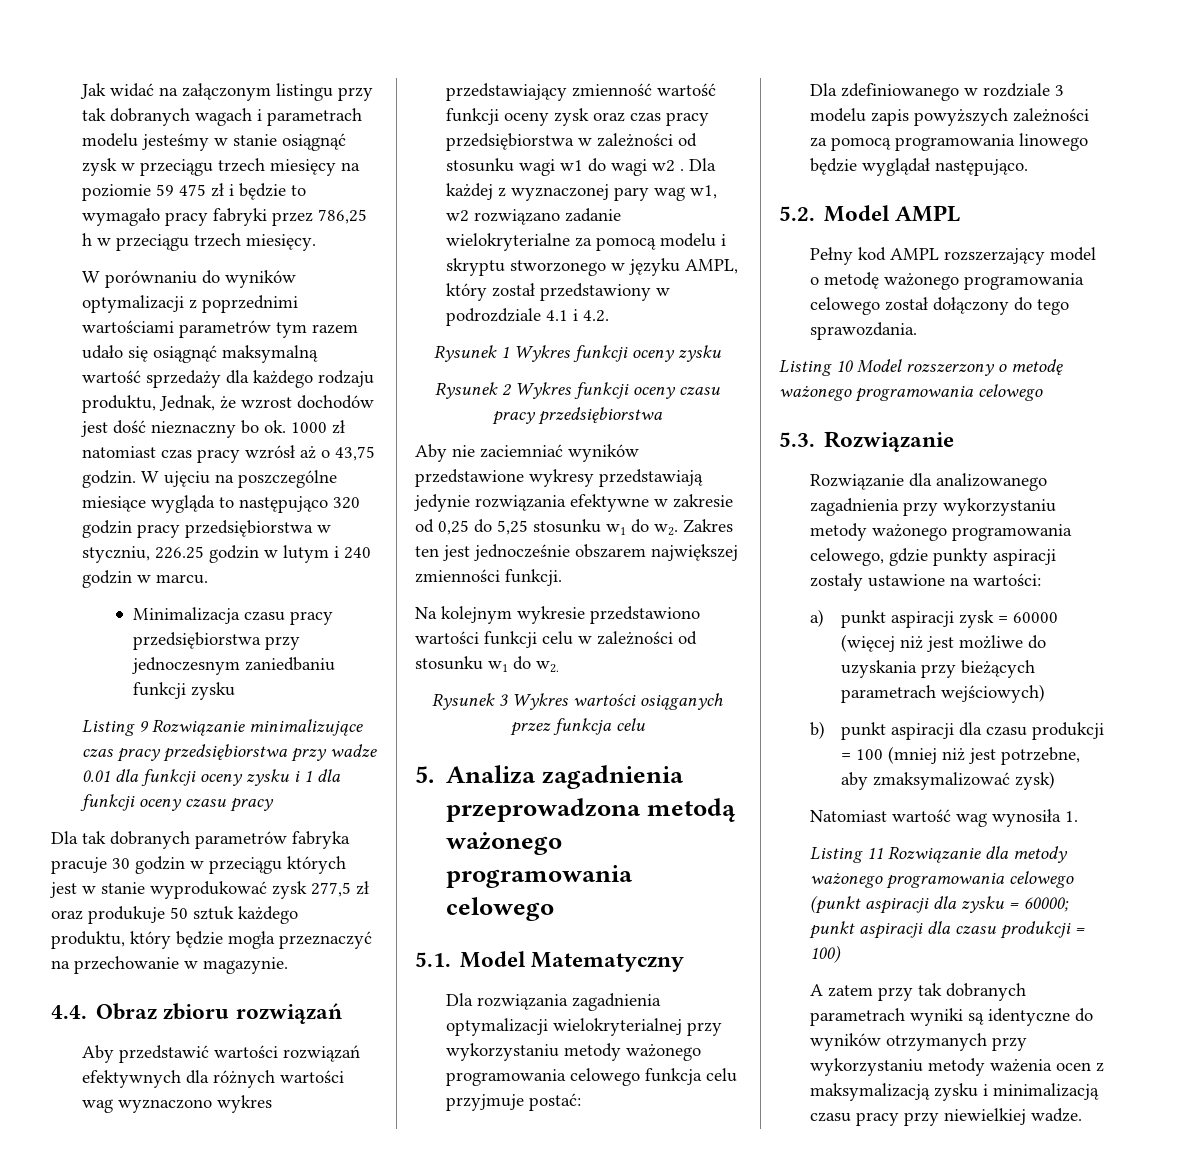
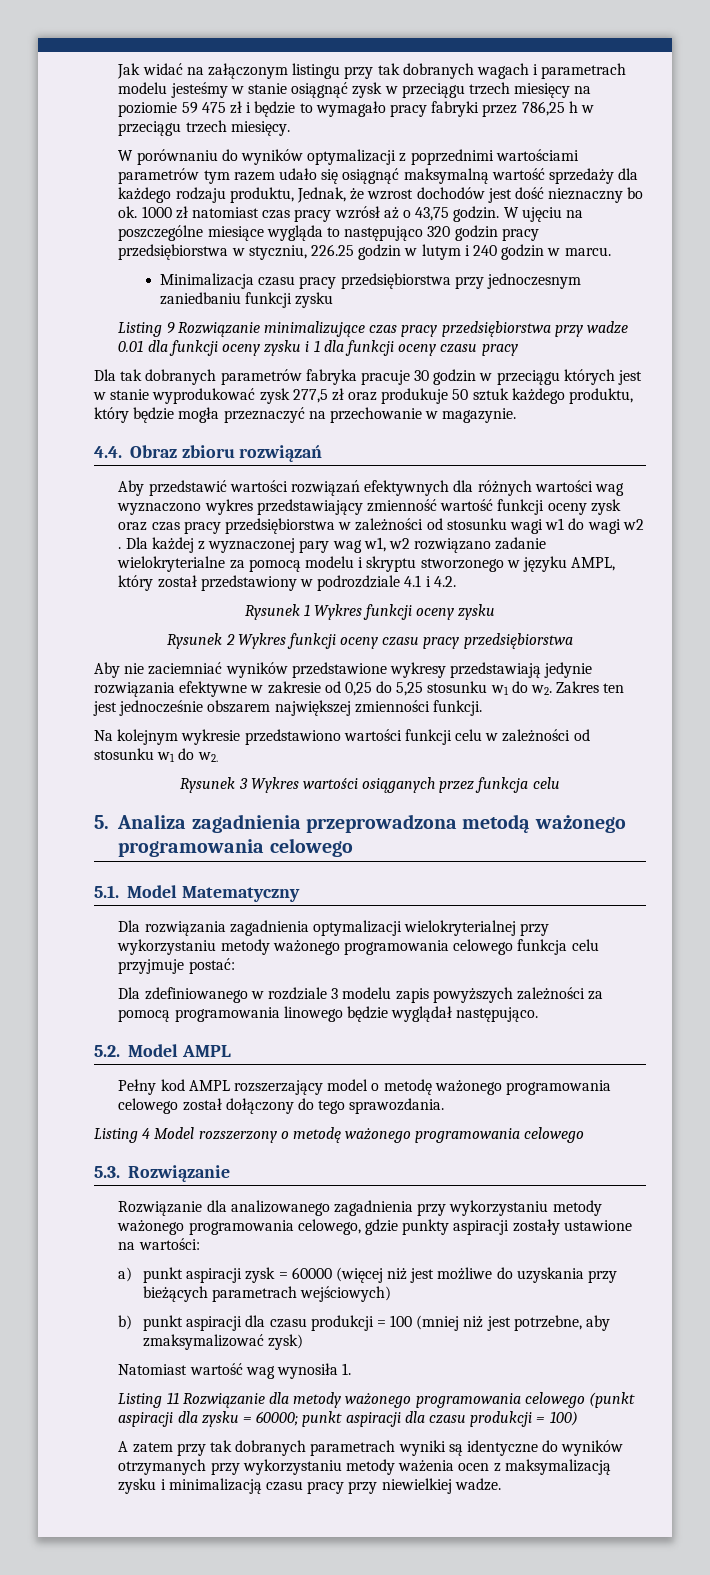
[836,360,854,372] 10 -> [142,1128,151,1139] 4

